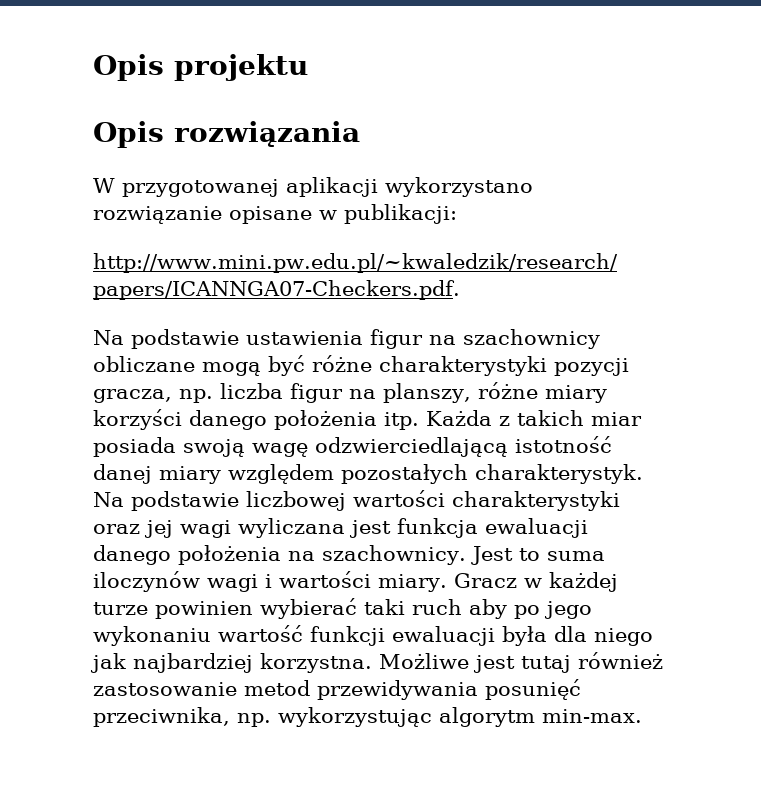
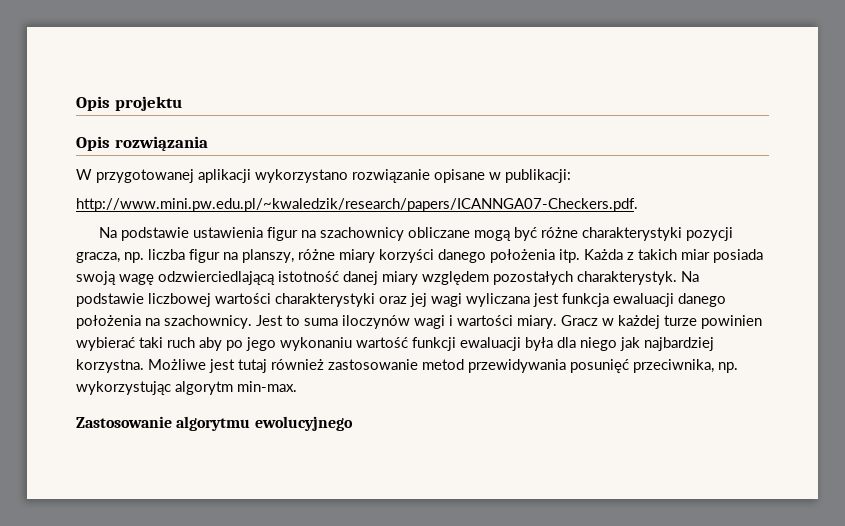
(642, 716) none -> [76,416,353,431] // Zastosowanie algorytmu ewolucyjnego

